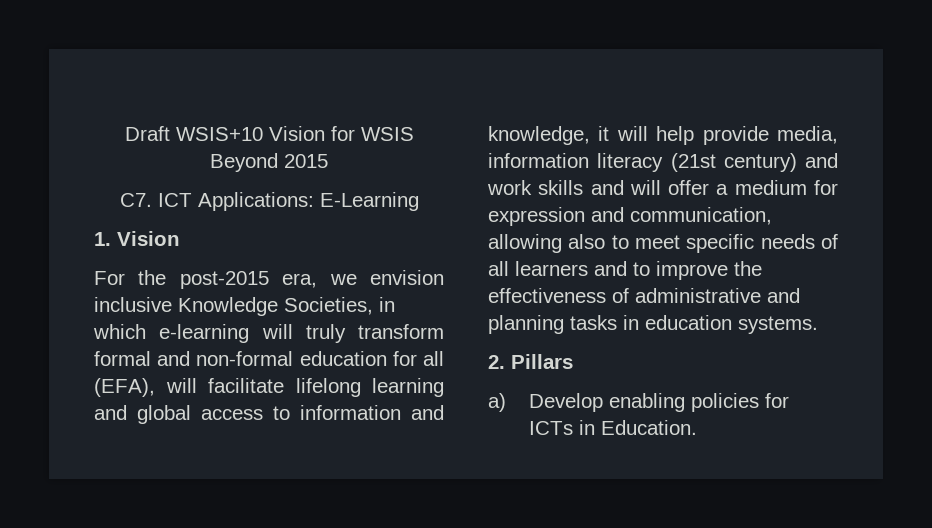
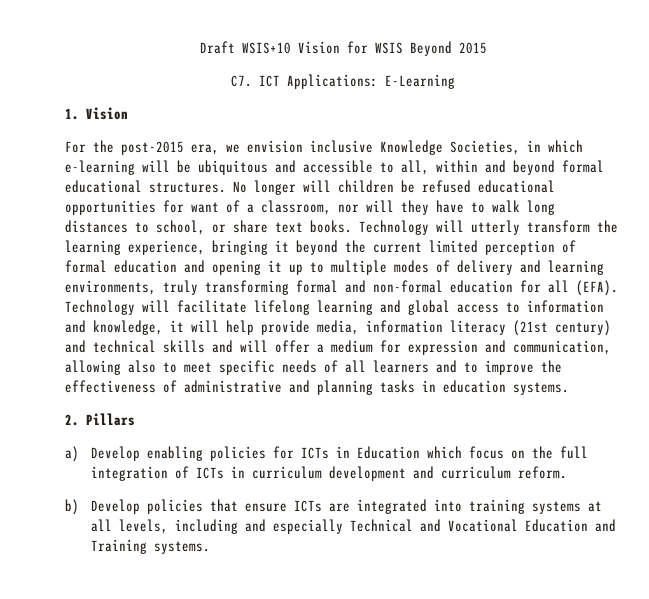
[305,324,444,343] truly transform -> [177,160,604,175] [65,180,555,195] [65,200,555,215] [65,220,618,235] [65,240,576,255] [65,260,604,275] [65,280,289,295] be ubiquitous and accessible to all, within and beyond formal educational structures. No longer will children be refused educational opportunities for want of a classroom, nor will they have to walk long distances to school, or share text books. Technology will utterly transform the learning experience, bringing it beyond the current limited perception of formal education and opening it up to multiple modes of delivery and learning environments, truly transforming
[94,378,155,397] (EFA), -> [576,280,618,296] [65,300,135,315] (EFA). Technology
[487,180,532,195] work -> [93,340,156,353] technical
[600,420,697,435] Education. -> [356,446,588,459] [90,466,567,481] [65,499,602,515] [90,519,616,534] [90,539,210,554] Education which focus on the full integration of ICTs in curriculum development and curriculum reform. // b) Develop policies that ensure ICTs are integrated into training systems at all levels, including and especially Technical and Vocational Education and Training systems.

